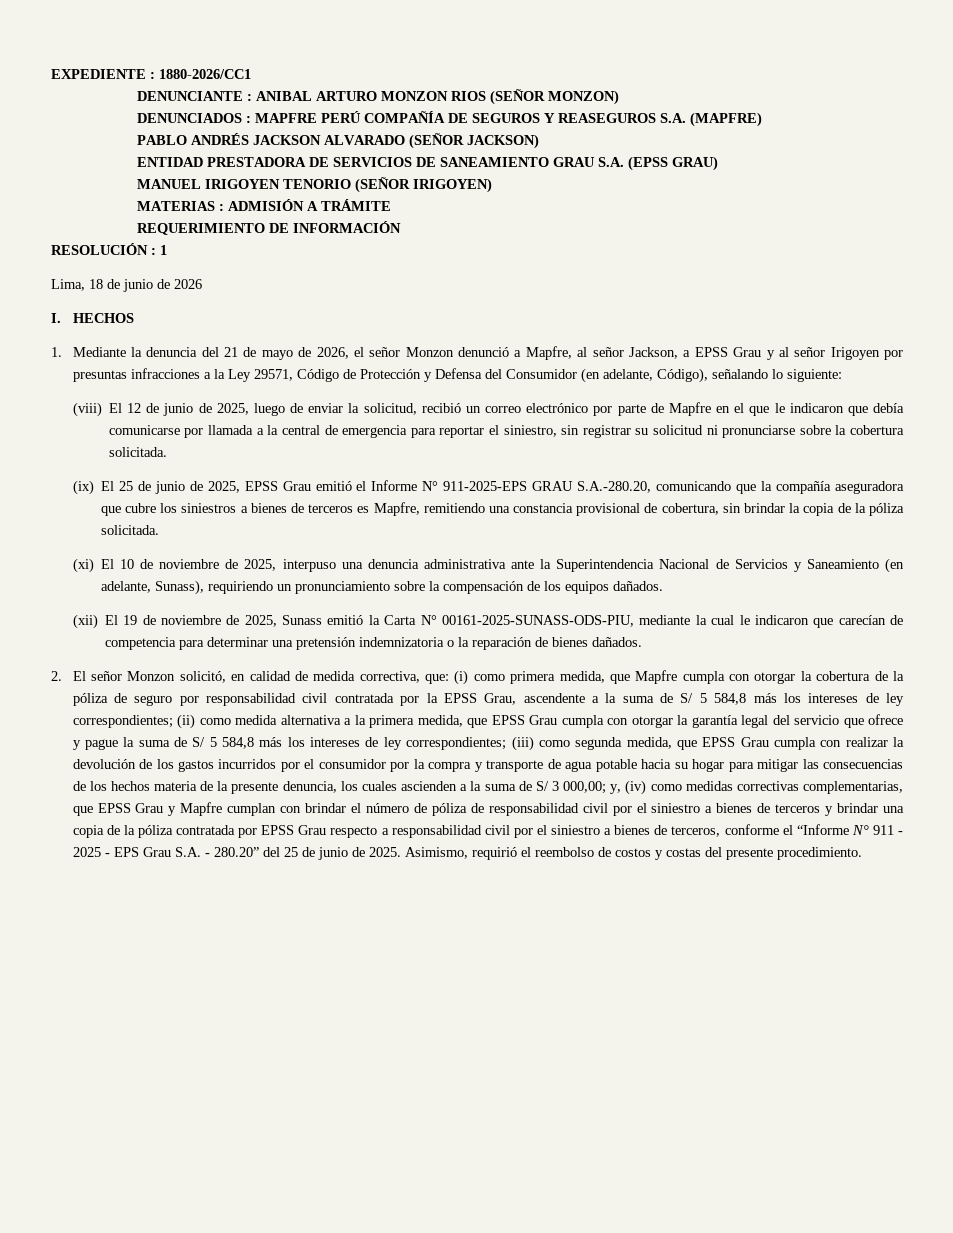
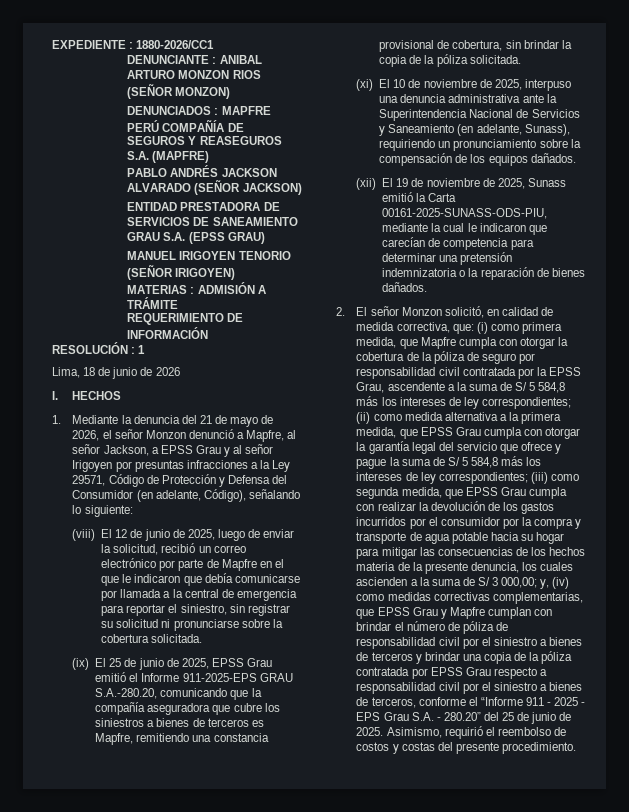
[422,481,439,491] N° -> (180, 677) none
[420,615,437,625] N° -> (457, 197) none
[851,825,869,835] N° -> (523, 701) none

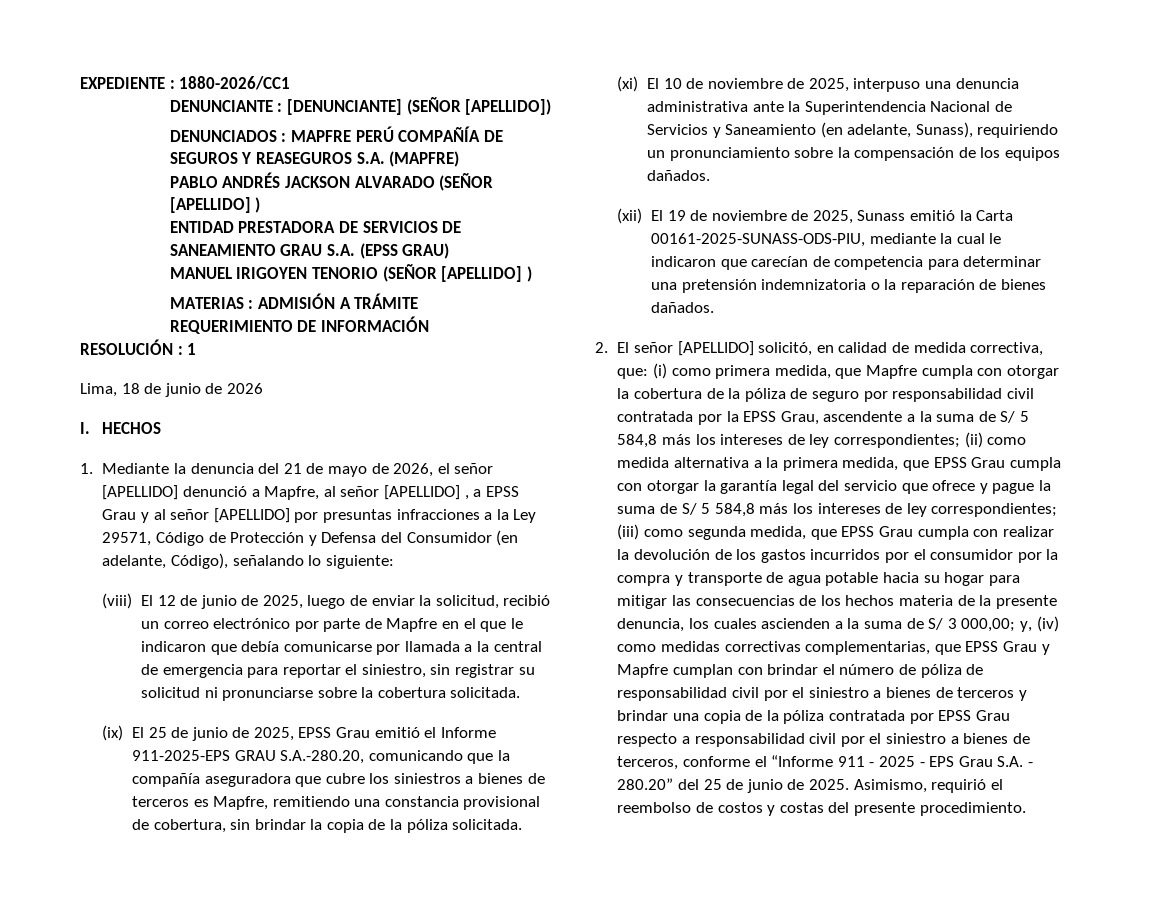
[219,55,262,64] [127,70,261,79] [127,84,231,99] ANIBAL ARTURO MONZON RIOS (SEÑOR MONZON) -> [286,97,552,115] [DENUNCIANTE] (SEÑOR [APELLIDO])
[242,183,302,195] JACKSON) -> [169,197,261,213] [APELLIDO] )
[175,268,236,280] IRIGOYEN) -> [441,266,532,282] [APELLIDO] )
[145,430,186,439] Monzon -> [102,485,179,500] [APELLIDO]
[103,445,149,456] Jackson, -> [383,485,469,500] [APELLIDO] ,
[72,460,113,472] Irigoyen -> [213,508,290,523] [APELLIDO]
[401,307,442,316] Monzon -> [677,341,754,356] [APELLIDO]

